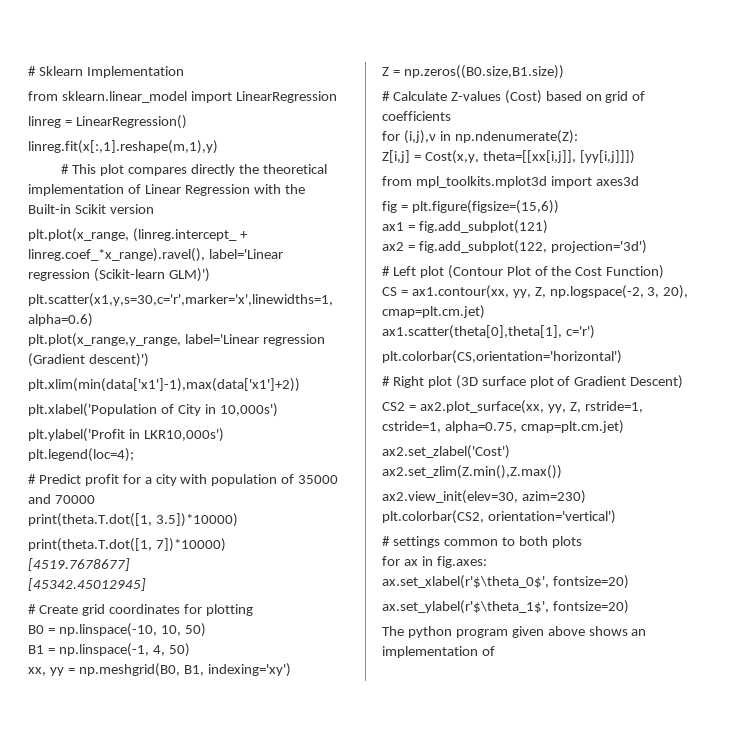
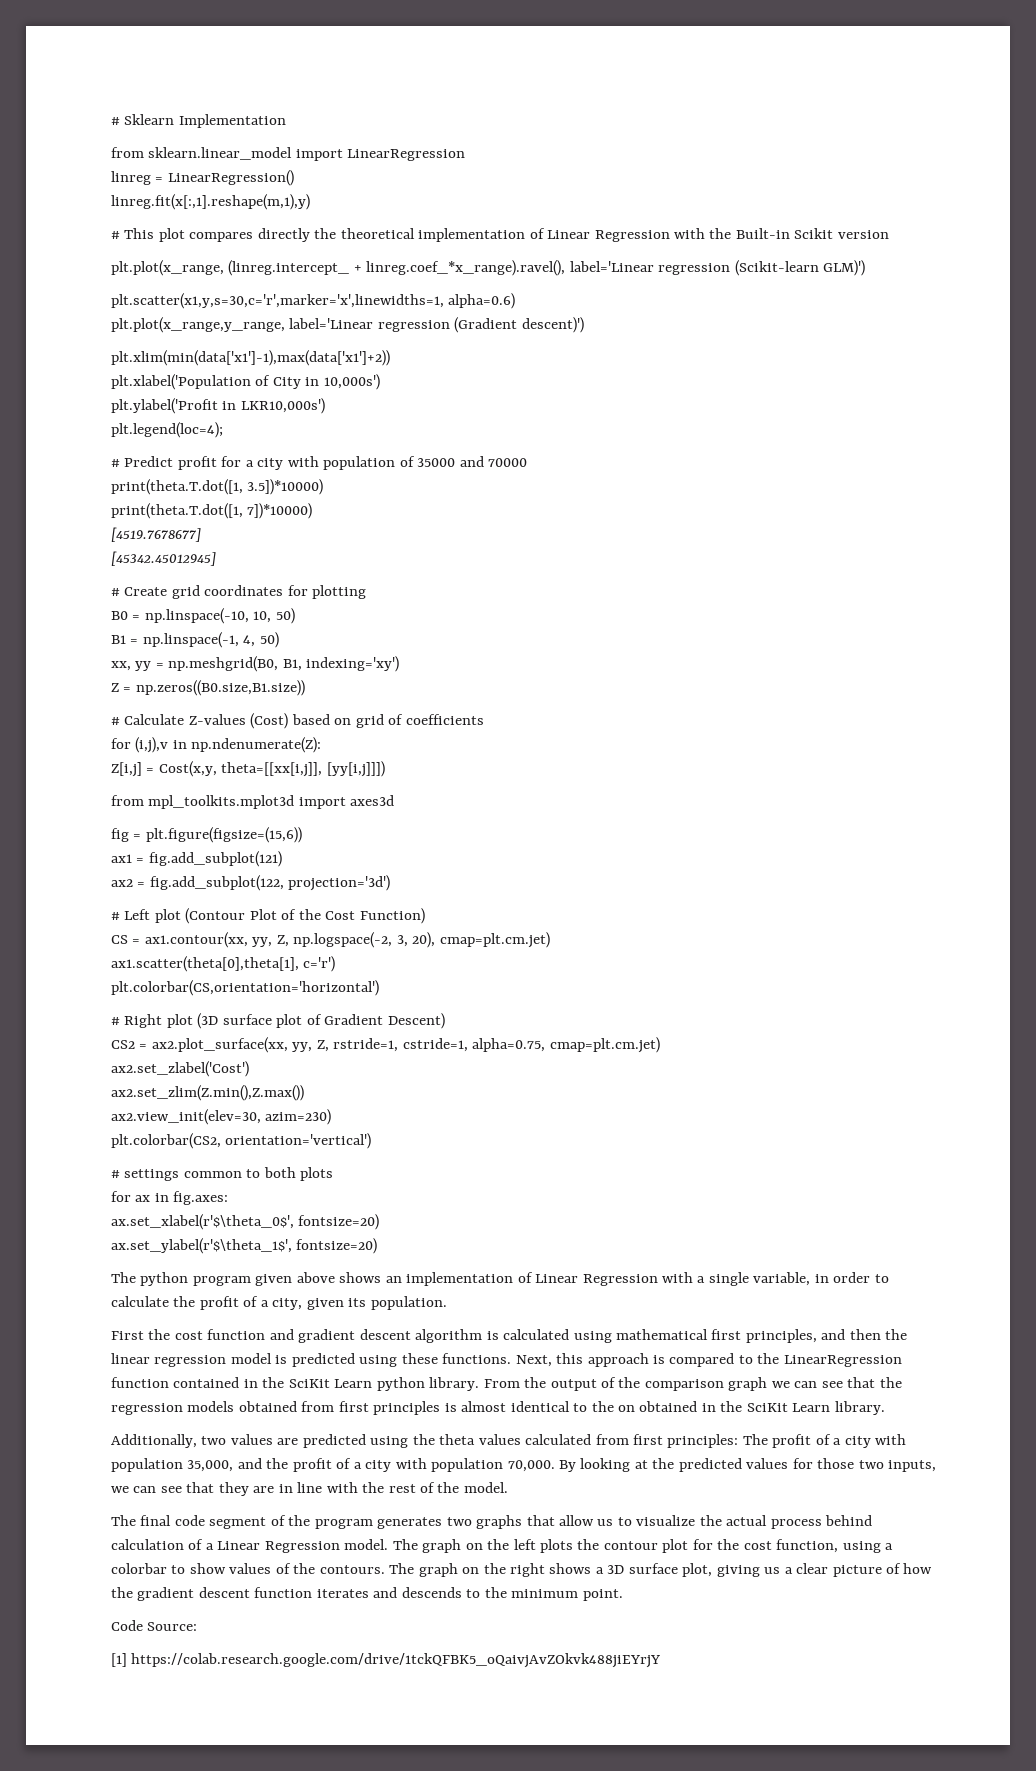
(495, 651) none -> [535,1272,889,1286] [111,1296,447,1310] [111,1329,908,1343] [111,1353,902,1367] [111,1377,902,1391] [111,1401,885,1415] [111,1434,907,1448] [111,1458,937,1472] [111,1482,508,1496] [111,1515,873,1529] [111,1539,894,1553] [111,1563,933,1577] [111,1587,623,1601] [111,1620,198,1631] [111,1653,661,1668] Linear Regression with a single variable, in order to calculate the profit of a city, given its population. // First the cost function and gradient descent algorithm is calculated using mathematical first principles, and then the linear regression model is predicted using these functions. Next, this approach is compared to the LinearRegression function contained in the SciKit Learn python library. From the output of the comparison graph we can see that the regression models obtained from first principles is almost identical to the on obtained in the SciKit Learn library. // Additionally, two values are predicted using the theta values calculated from first principles: The profit of a city with population 35,000, and the profit of a city with population 70,000. By looking at the predicted values for those two inputs, we can see that they are in line with the rest of the model. // The final code segment of the program generates two graphs that allow us to visualize the actual process behind calculation of a Linear Regression model. The graph on the left plots the contour plot for the cost function, using a colorbar to show values of the contours. The graph on the right shows a 3D surface plot, giving us a clear picture of how the gradient descent function iterates and descends to the minimum point. // Code Source: // [1] https://colab.research.google.com/drive/1tckQFBK5_oQaivjAvZOkvk488jiEYrjY

